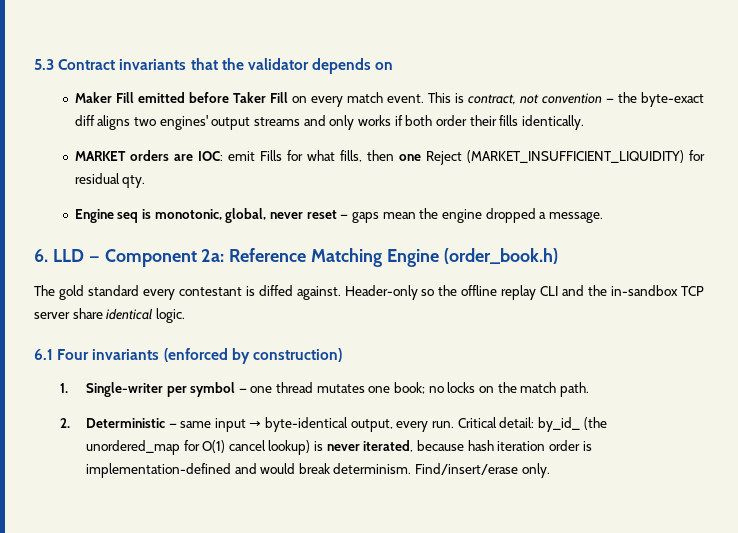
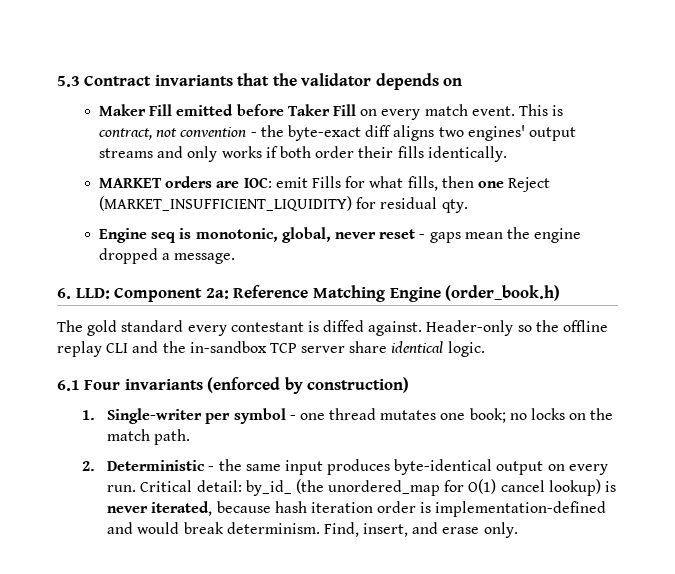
[605,98,614,103] — -> [250,132,257,137] -
[340,214,349,219] — -> [419,234,426,239] -
[52,249,100,262] LLD — -> [75,288,110,299] LLD:
[238,388,247,393] — -> [289,415,296,420] -
[168,417,393,432] — same input → byte-identical output, -> [208,459,565,475] - the same input produces byte-identical output on
[415,463,519,475] Find/insert/erase -> [323,522,480,537] Find, insert, and erase

